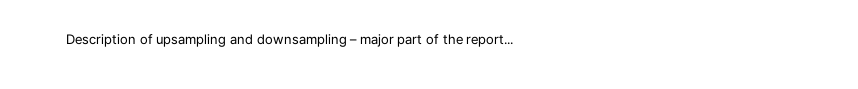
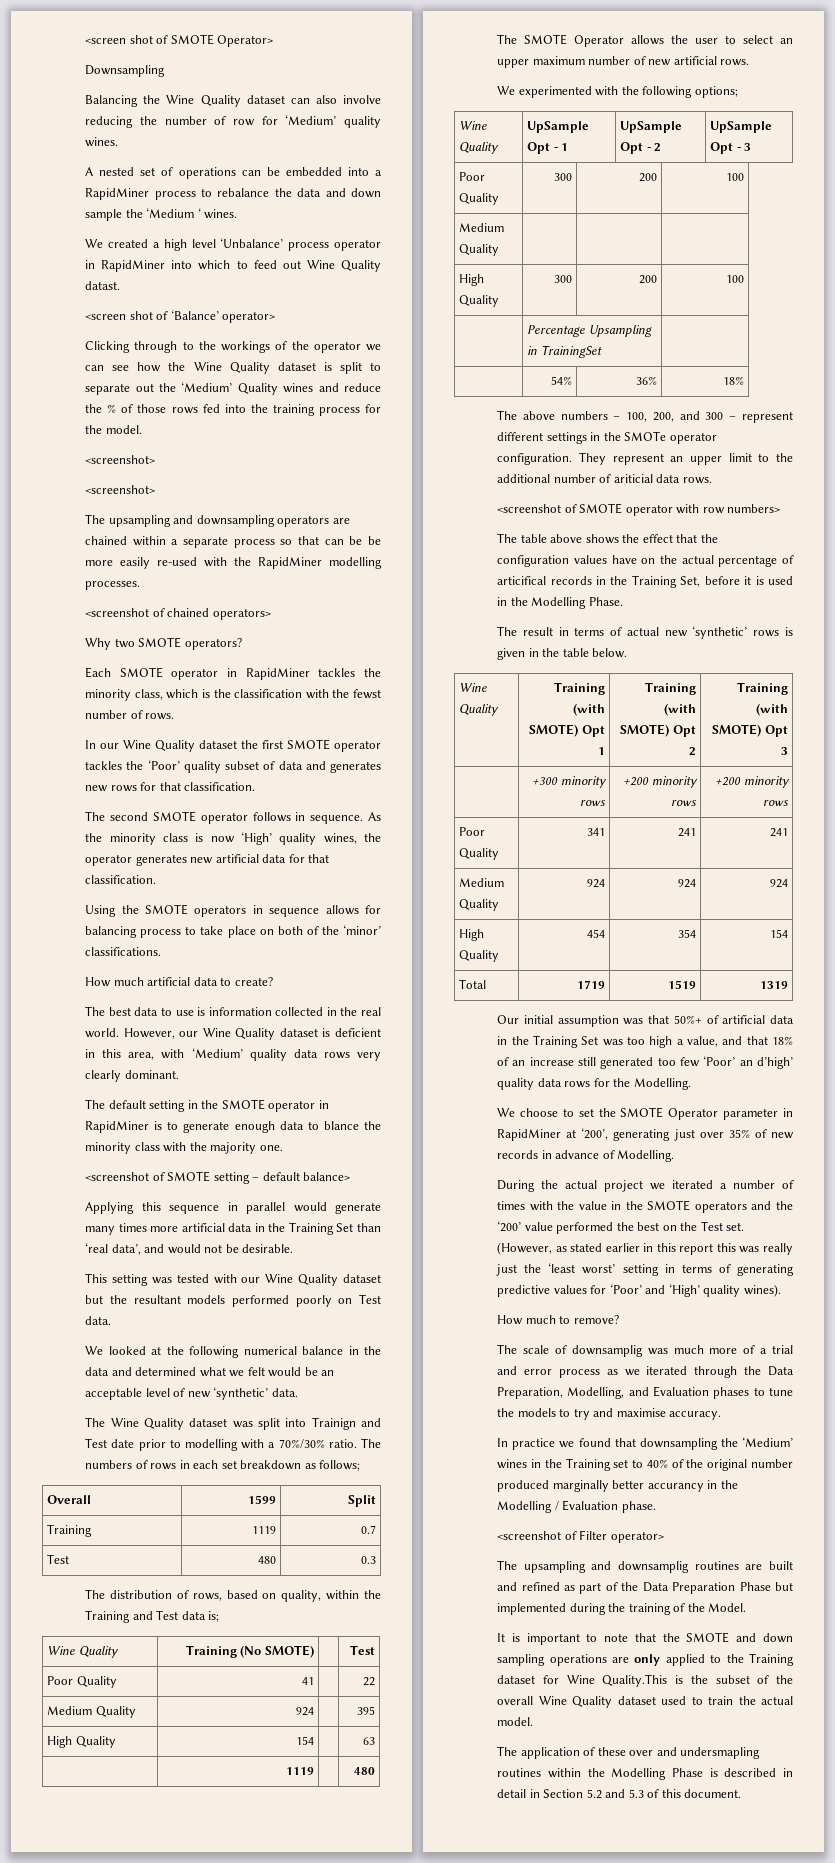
[65,34,514,47] Description of upsampling and downsampling – major part of the report... -> [85,34,274,47] [85,65,166,77] [85,95,381,107] [85,115,381,128] [85,137,119,147] [85,167,382,179] [85,188,381,200] [85,208,238,221] [85,238,381,251] [85,260,382,272] [85,281,121,290] [85,310,276,323] [85,341,382,353] [85,362,382,374] [85,382,381,395] [85,404,381,416] [85,425,142,434] [85,455,156,464] [85,485,156,494] [85,514,350,527] [85,536,381,548] [85,557,382,569] [85,581,141,590] [85,608,271,620] [85,637,242,650] [85,667,381,680] [85,689,382,701] [85,710,175,720] [85,739,382,752] [85,760,382,773] [85,782,256,792] [85,811,381,824] [85,832,382,845] [85,854,330,866] [85,875,157,884] [85,904,381,917] [85,925,381,938] [85,947,162,956] [85,977,273,987] [85,1006,381,1016] [85,1028,381,1040] [85,1048,382,1061] [85,1070,179,1082] [85,1099,329,1112] [85,1121,382,1133] [85,1142,283,1154] [85,1171,351,1184] [85,1202,381,1214] [85,1222,381,1235] [85,1243,294,1255] [85,1273,382,1286] [85,1294,381,1307] [85,1316,112,1325] [85,1346,382,1358] [85,1367,335,1377] [85,1387,298,1400] [85,1417,382,1430] [85,1438,381,1451] [85,1460,361,1471] [47,1495,92,1504] [247,1495,276,1504] [347,1495,376,1507] [47,1524,93,1537] [251,1526,276,1534] [360,1525,376,1534] [47,1554,70,1564] [257,1556,276,1564] [360,1556,376,1564] [85,1589,382,1602] [85,1610,220,1623] [47,1646,119,1658] [185,1645,314,1658] [349,1645,375,1655] [47,1676,117,1688] [301,1677,314,1685] [362,1677,375,1686] [47,1706,136,1718] [295,1707,314,1716] [356,1706,375,1715] [47,1736,116,1748] [295,1736,314,1745] [362,1737,375,1745] [285,1767,314,1775] [353,1767,375,1775] [497,34,793,47] [497,56,750,68] [497,86,738,98] [459,121,488,130] [459,142,500,154] [527,121,590,133] [527,142,569,154] [620,121,683,133] [620,142,662,154] [710,121,773,133] [710,142,752,154] [459,172,486,181] [459,193,500,205] [553,173,572,181] [638,173,657,182] [725,173,744,181] [459,223,505,232] [459,244,500,256] [459,274,485,286] [459,295,500,307] [553,275,572,283] [638,275,657,284] [725,275,744,283] [527,325,652,337] [527,345,602,358] [550,376,572,385] [635,376,657,385] [722,376,744,385] [497,410,793,423] [497,431,717,444] [497,452,793,465] [497,474,712,484] [497,503,781,516] [497,533,718,544] [497,555,794,567] [497,575,793,588] [497,597,623,609] [497,626,793,639] [497,648,628,660] [459,683,488,692] [459,704,500,716] [553,682,605,695] [572,703,605,716] [529,724,605,737] [597,747,605,755] [644,682,696,695] [663,703,696,716] [620,724,696,737] [688,747,696,756] [736,682,788,695] [755,703,788,716] [712,724,788,737] [780,747,788,755] [532,776,607,788] [579,800,606,806] [623,776,698,788] [670,800,697,806] [715,776,790,788] [762,800,789,806] [459,827,486,836] [459,848,500,860] [586,828,605,836] [677,828,696,837] [769,828,788,837] [459,878,505,887] [459,899,500,911] [586,879,605,888] [677,879,696,888] [769,879,788,888] [459,929,485,941] [459,950,500,962] [586,929,605,938] [677,929,696,938] [769,929,788,938] [459,979,487,989] [576,980,605,989] [667,980,696,989] [759,981,788,989] [497,1015,794,1027] [497,1035,793,1048] [497,1056,793,1069] [497,1078,691,1090] [497,1107,793,1120] [497,1128,794,1141] [497,1150,675,1162] [497,1180,794,1192] [497,1200,793,1213] [497,1221,745,1234] [497,1242,793,1255] [496,1263,794,1276] [497,1284,781,1297] [497,1315,619,1325] [497,1344,793,1357] [497,1366,794,1378] [497,1386,793,1399] [497,1408,722,1420] [497,1437,793,1450] [497,1458,793,1471] [497,1480,738,1492] [497,1500,656,1513] [497,1530,664,1543] [497,1560,793,1573] [497,1582,793,1594] [497,1603,747,1615] [497,1632,793,1645] [497,1653,794,1666] [497,1674,793,1687] [497,1696,793,1708] [497,1717,534,1726] [497,1746,761,1759] [497,1768,793,1780] [497,1789,742,1799] <screen shot of SMOTE Operator> // Downsampling // Balancing the Wine Quality dataset can also involve reducing the number of row for ‘Medium’ quality wines. // A nested set of operations can be embedded into a RapidMiner process to rebalance the data and down sample the ‘Medium ‘ wines. // We created a high level ‘Unbalance’ process operator in RapidMiner into which to feed out Wine Quality datast. // <screen shot of ‘Balance’ operator> // Clicking through to the workings of the operator we can see how the Wine Quality dataset is split to separate out the ‘Medium’ Quality wines and reduce the % of those rows fed into the training process for the model. // <screenshot> // <screenshot> // The upsampling and downsampling operators are chained within a separate process so that can be be more easily re-used with the RapidMiner modelling processes. // <screenshot of chained operators> // Why two SMOTE operators? // Each SMOTE operator in RapidMiner tackles the minority class, which is the classification with the fewst number of rows. // In our Wine Quality dataset the first SMOTE operator tackles the ‘Poor’ quality subset of data and generates new rows for that classification. // The second SMOTE operator follows in sequence. As the minority class is now ‘High’ quality wines, the operator generates new artificial data for that classification. // Using the SMOTE operators in sequence allows for balancing process to take place on both of the ‘minor’ classifications. // How much artificial data to create? // The best data to use is information collected in the real world. However, our Wine Quality dataset is deficient in this area, with ‘Medium’ quality data rows very clearly dominant. // The default setting in the SMOTE operator in RapidMiner is to generate enough data to blance the minority class with the majority one. // <screenshot of SMOTE setting – default balance> // Applying this sequence in parallel would generate many times more artificial data in the Training Set than ‘real data’, and would not be desirable. // This setting was tested with our Wine Quality dataset but the resultant models performed poorly on Test data. // We looked at the following numerical balance in the data and determined what we felt would be an acceptable level of new ‘synthetic’ data. // The Wine Quality dataset was split into Trainign and Test date prior to modelling with a 70%/30% ratio. The numbers of rows in each set breakdown as follows; // Overall | 1599 | Split // Training | 1119 | 0.7 // Test | 480 | 0.3 // The distribution of rows, based on quality, within the Training and Test data is; // Wine Quality | Training (No SMOTE) | | Test // Poor Quality | 41 | | 22 // Medium Quality | 924 | | 395 // High Quality | 154 | | 63 // | 1119 | | 480 // The SMOTE Operator allows the user to select an upper maximum number of new artificial rows. // We experimented with the following options; // Wine Quality | UpSample Opt - 1 | UpSample Opt - 2 | UpSample Opt - 3 // Poor Quality | 300 | 200 | 100 // Medium Quality | | | // High Quality | 300 | 200 | 100 // | Percentage Upsampling in TrainingSet | // | 54% | 36% | 18% // The above numbers – 100, 200, and 300 – represent different settings in the SMOTe operator configuration. They represent an upper limit to the additional number of ariticial data rows. // <screenshot of SMOTE operator with row numbers> // The table above shows the effect that the configuration values have on the actual percentage of articifical records in the Training Set, before it is used in the Modelling Phase. // The result in terms of actual new ‘synthetic’ rows is given in the table below. // Wine Quality | Training (with SMOTE) Opt 1 | Training (with SMOTE) Opt 2 | Training (with SMOTE) Opt 3 // | +300 minority rows | +200 minority rows | +200 minority rows // Poor Quality | 341 | 241 | 241 // Medium Quality | 924 | 924 | 924 // High Quality | 454 | 354 | 154 // Total | 1719 | 1519 | 1319 // Our initial assumption was that 50%+ of artificial data in the Training Set was too high a value, and that 18% of an increase still generated too few ‘Poor’ an d’high’ quality data rows for the Modelling. // We choose to set the SMOTE Operator parameter in RapidMiner at ‘200’, generating just over 35% of new records in advance of Modelling. // During the actual project we iterated a number of times with the value in the SMOTE operators and the ‘200’ value performed the best on the Test set. (However, as stated earlier in this report this was really just the ‘least worst’ setting in terms of generating predictive values for ‘Poor’ and ‘High’ quality wines). // How much to remove? // The scale of downsamplig was much more of a trial and error process as we iterated through the Data Preparation, Modelling, and Evaluation phases to tune the models to try and maximise accuracy. // In practice we found that downsampling the ‘Medium’ wines in the Training set to 40% of the original number produced marginally better accurancy in the Modelling / Evaluation phase. // <screenshot of Filter operator> // The upsampling and downsamplig routines are built and refined as part of the Data Preparation Phase but implemented during the training of the Model. // It is important to note that the SMOTE and down sampling operations are only applied to the Training dataset for Wine Quality.This is the subset of the overall Wine Quality dataset used to train the actual model. // The application of these over and undersmapling routines within the Modelling Phase is described in detail in Section 5.2 and 5.3 of this document.

